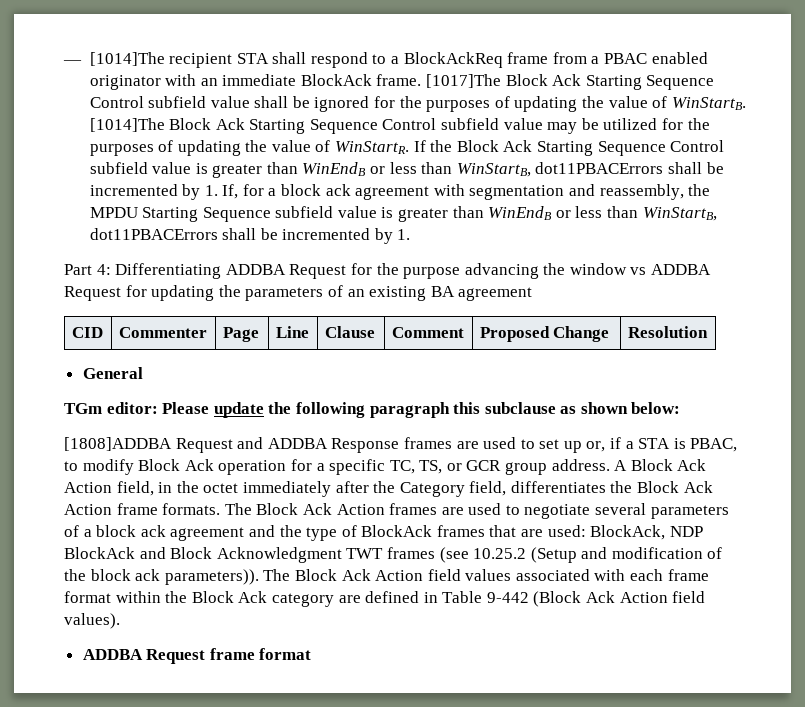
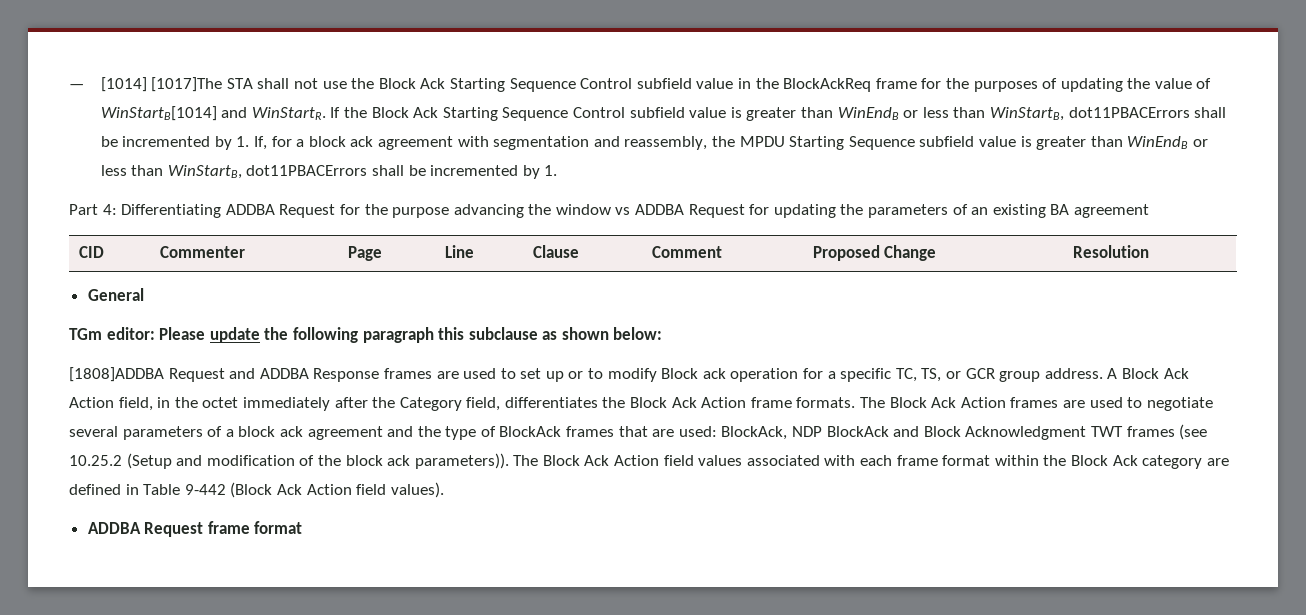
[89,52,708,68] [89,74,715,90] [89,96,746,112] [89,118,710,134] [89,140,331,156] [1014]The recipient STA shall respond to a BlockAckReq frame from a PBAC enabled originator with an immediate BlockAck frame. [1017]The Block Ack Starting Sequence Control subfield value shall be ignored for the purposes of updating the value of WinStartB. [1014]The Block Ack Starting Sequence Control subfield value may be utilized for the purposes of updating the value of -> [100,77,1212,92] [100,106,248,121] [1014] [1017]The STA shall not use the Block Ack Starting Sequence Control subfield value in the BlockAckReq frame for the purposes of updating the value of WinStartB[1014] and
[586,437,738,452] or, if a STA is PBAC, -> [568,371,584,379] or
[184,459,214,471] Ack -> [702,368,726,379] ack

